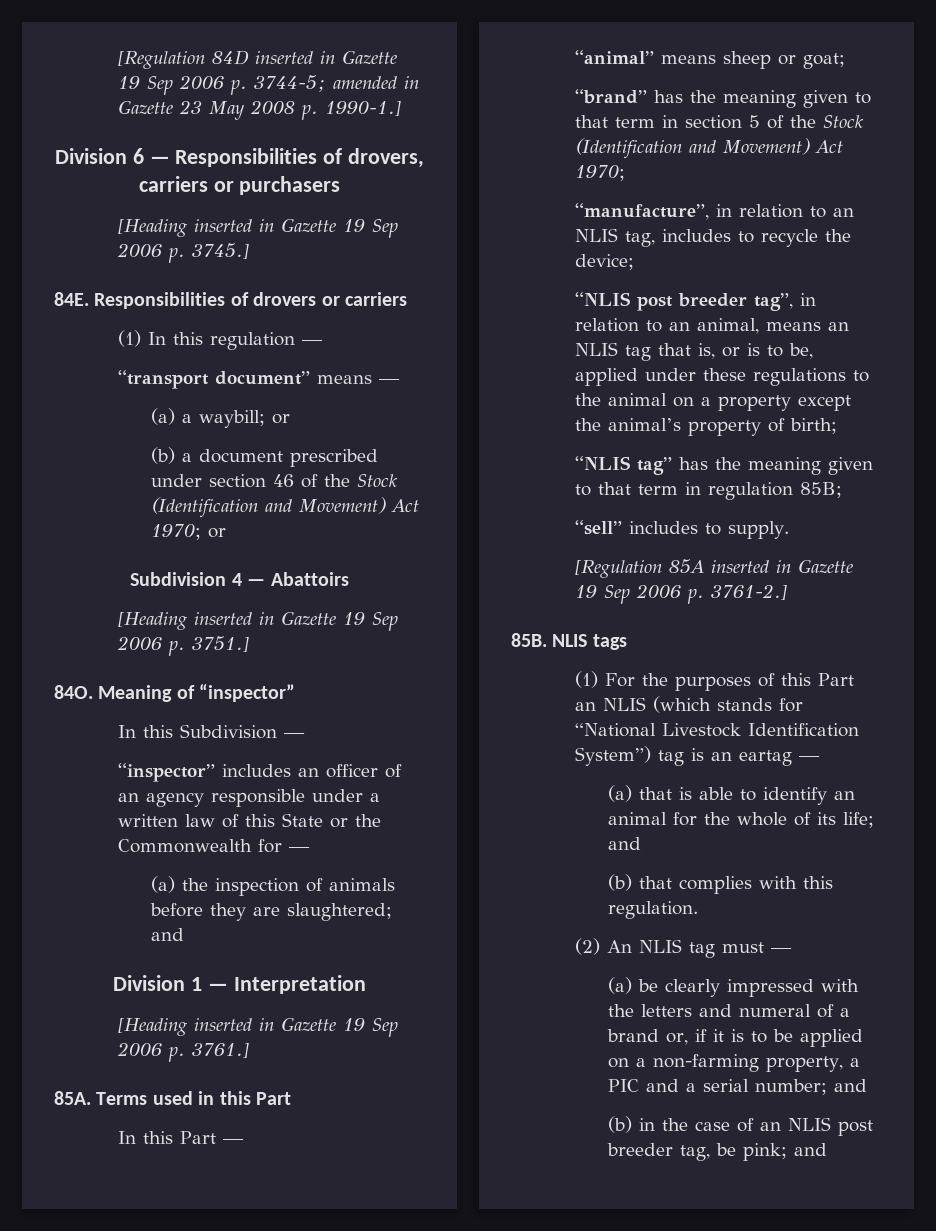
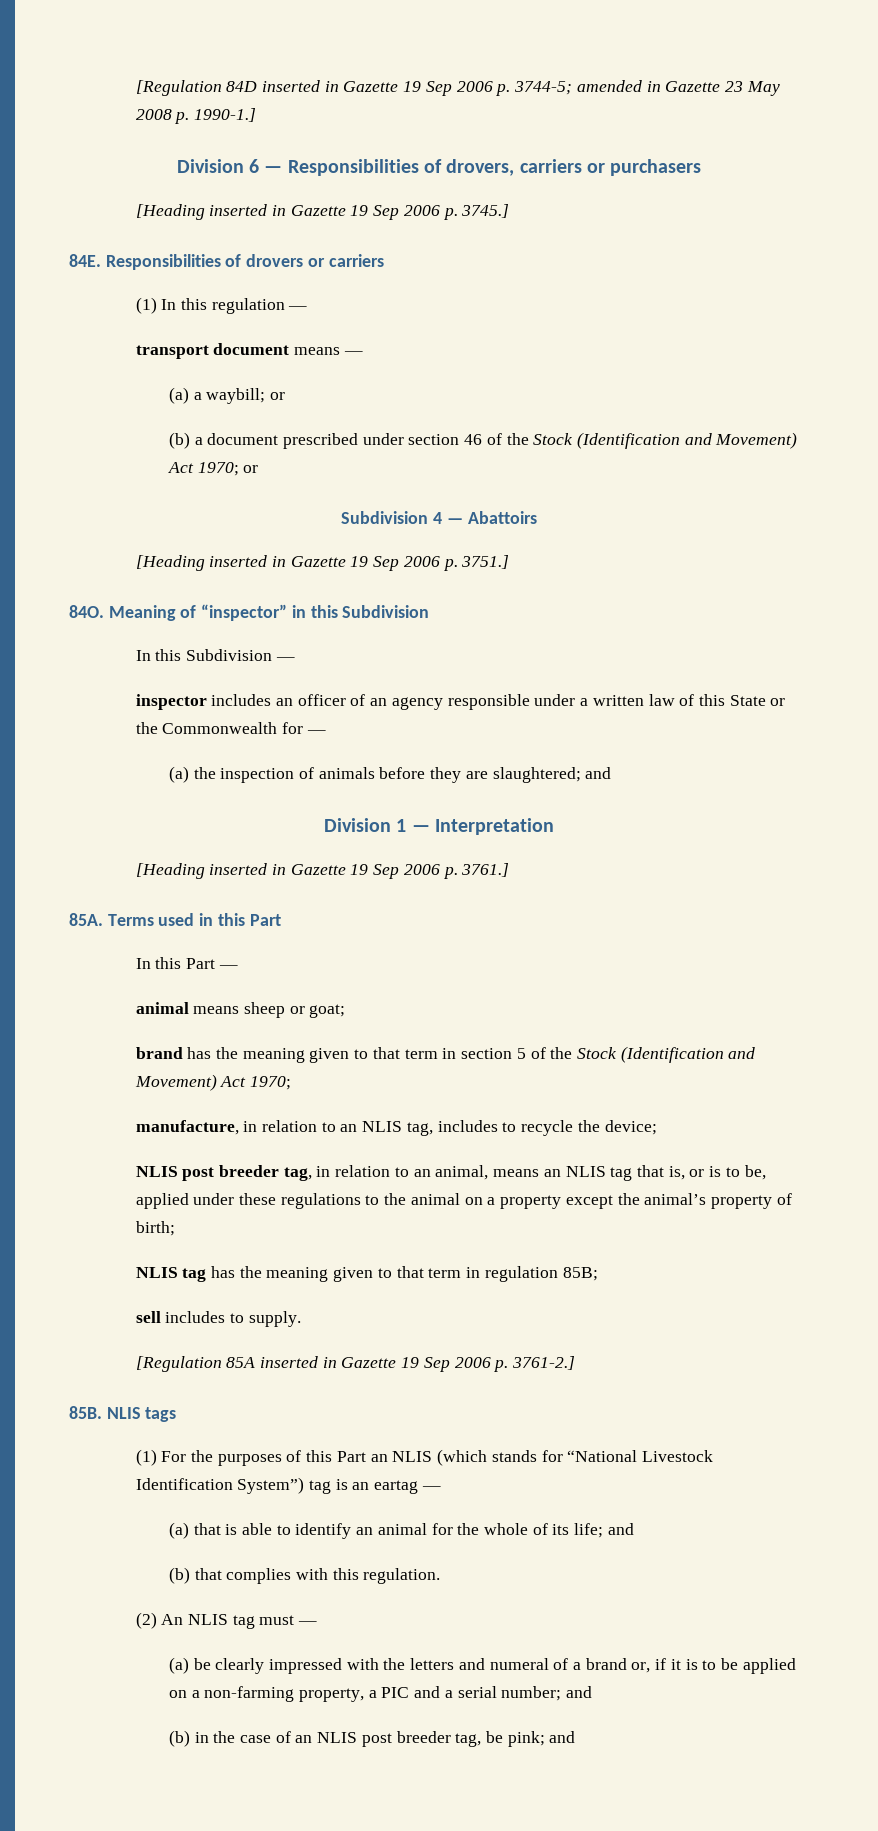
[118,370,311,389] “transport document” -> [135,343,290,359] transport document
(296, 693) none -> [291,605,430,618] in this Subdivision
[118,763,216,782] “inspector” -> [135,694,207,710] inspector
[575,50,655,64] “animal” -> [135,1002,189,1014] animal
[575,89,648,104] “brand” -> [135,1047,183,1059] brand
[575,203,710,220] “manufacture”, -> [135,1120,239,1135] manufacture,
[575,292,794,311] “NLIS post breeder tag”, -> [135,1165,312,1181] NLIS post breeder tag,
[575,456,673,475] “NLIS tag” -> [135,1267,207,1282] NLIS tag
[575,520,623,535] “sell” -> [135,1311,161,1323] sell

